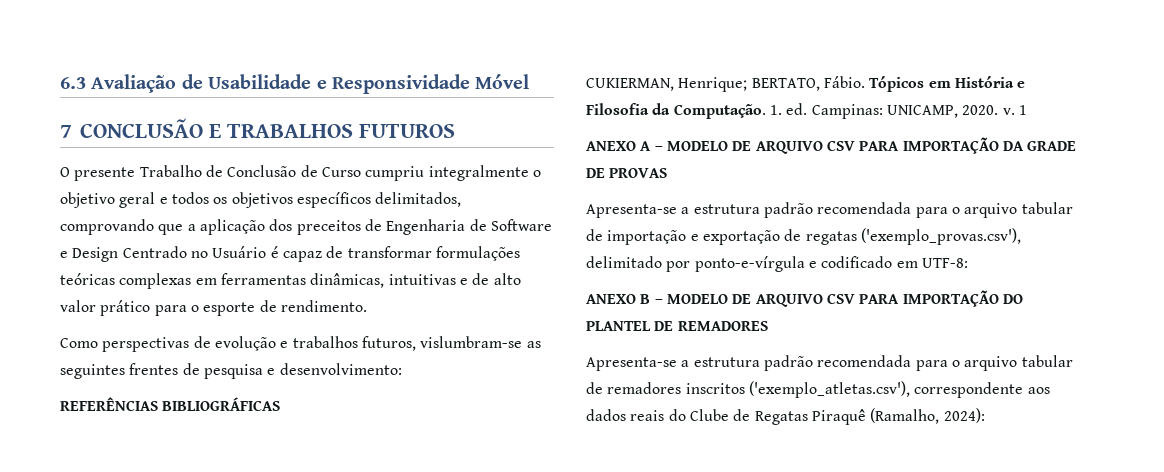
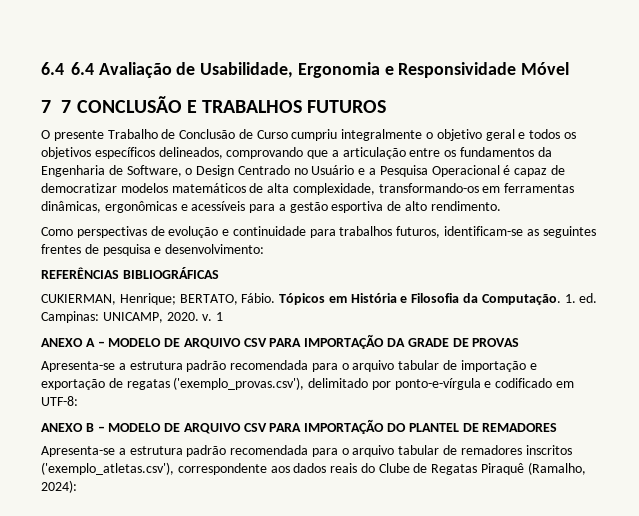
[60,74,312,93] 6.3 Avaliação de Usabilidade -> [41,62,380,78] 6.4 6.4 Avaliação de Usabilidade, Ergonomia
(72, 131) none -> [61,100,72,113] 7
[375,192,462,207] delimitados, -> [158,147,223,159] delineados,
[199,219,552,235] [60,246,520,262] [60,273,521,289] [60,300,277,316] aplicação dos preceitos de Engenharia de Software e Design Centrado no Usuário é capaz de transformar formulações teóricas complexas em ferramentas dinâmicas, intuitivas e de alto valor prático para o esporte de -> [342,147,552,159] [41,165,565,177] [41,183,575,195] [41,201,428,213] articulação entre os fundamentos da Engenharia de Software, o Design Centrado no Usuário e a Pesquisa Operacional é capaz de democratizar modelos matemáticos de alta complexidade, transformando-os em ferramentas dinâmicas, ergonômicas e acessíveis para a gestão esportiva de alto
(289, 344) none -> [232,226,336,238] continuidade para
[420,336,523,348] vislumbram-se -> [444,226,524,236] identificam-se

